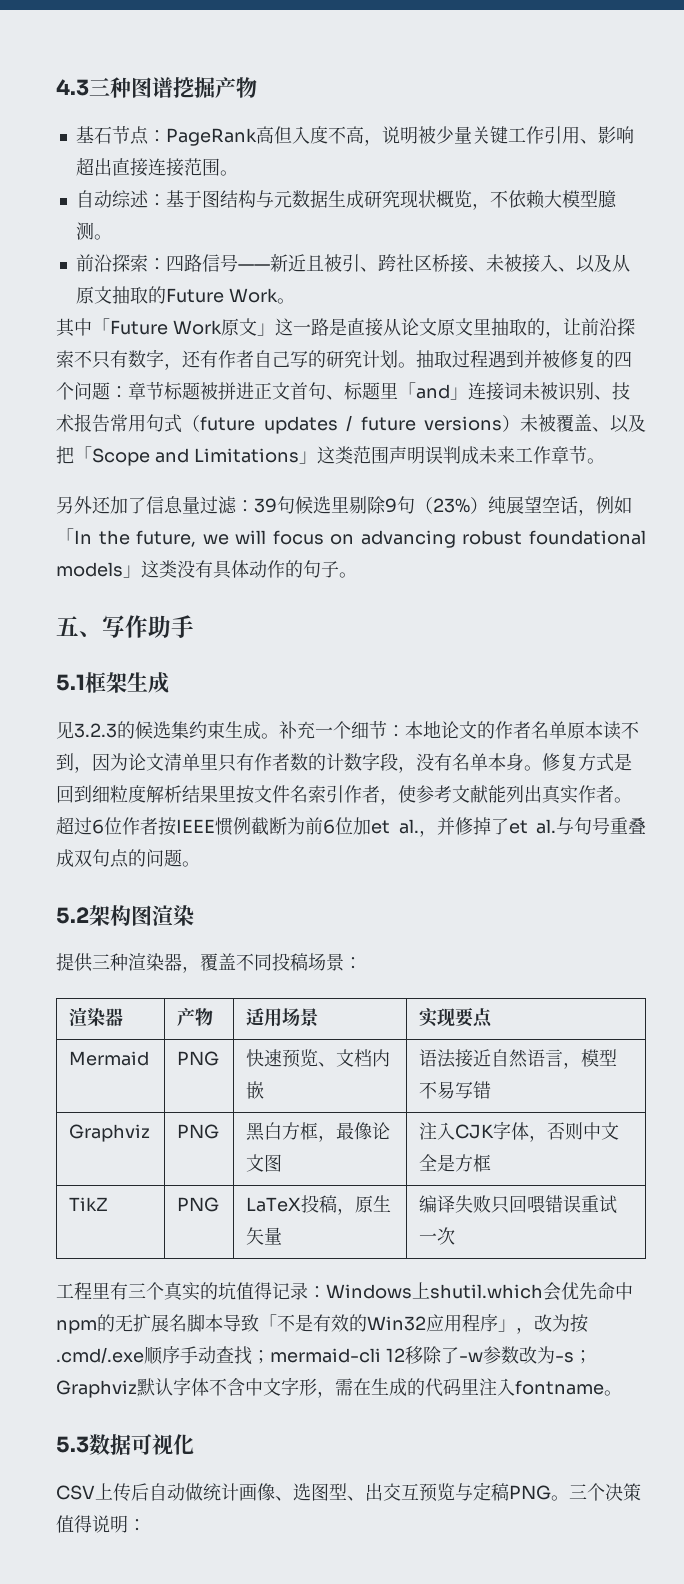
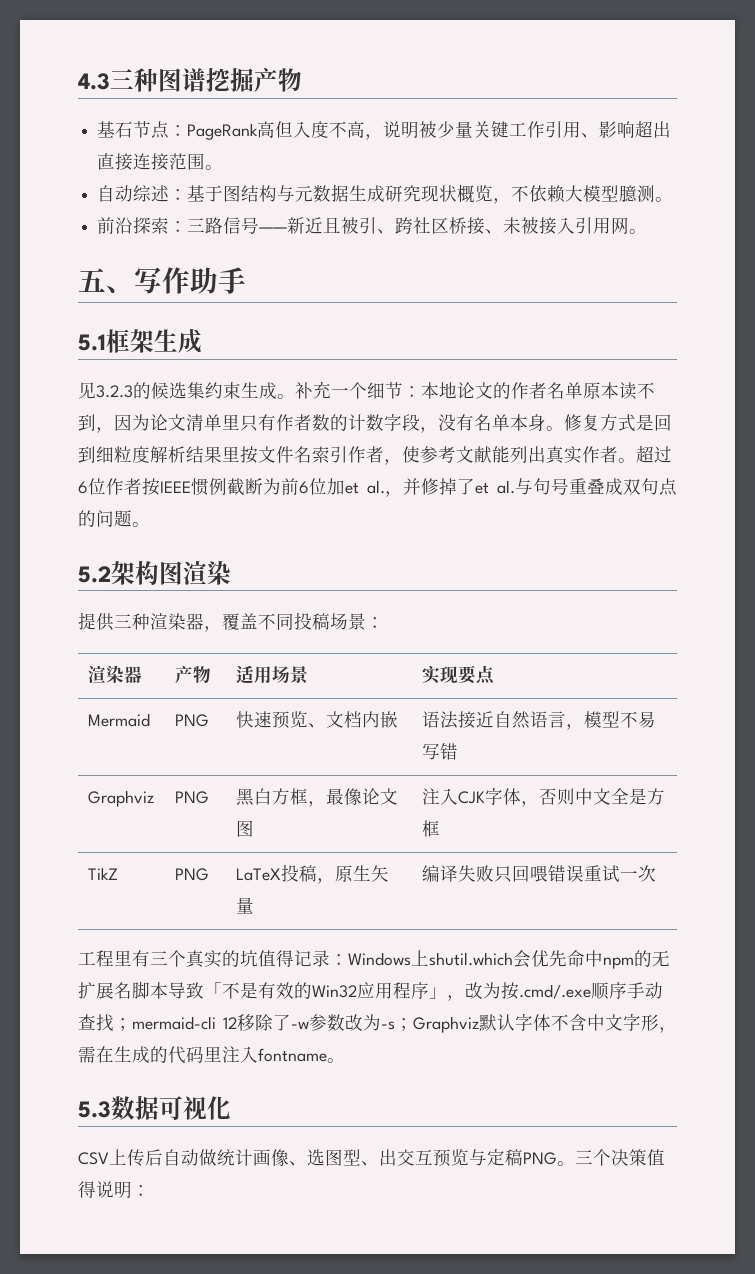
[165,255,184,272] 四 -> [187,218,206,232] 三
[557,254,630,273] [75,286,295,304] [56,318,635,338] [56,349,632,370] [56,382,630,401] [56,413,646,434] [56,446,605,466] [56,496,632,516] [56,528,646,548] [56,560,339,579] 、以及从原文抽取的Future Work。 // 其中「Future Work原文」这一路是直接从论文原文里抽取的，让前沿探索不只有数字，还有作者自己写的研究计划。抽取过程遇到并被修复的四个问题：章节标题被拼进正文首句、标题里「and」连接词未被识别、技术报告常用句式（future updates / future versions）未被覆盖、以及把「Scope and Limitations」这类范围声明误判成未来工作章节。 // 另外还加了信息量过滤：39句候选里剔除9句（23%）纯展望空话，例如「In the future, we will focus on advancing robust foundational models」这类没有具体动作的句子 -> [575,217,630,235] 引用网

